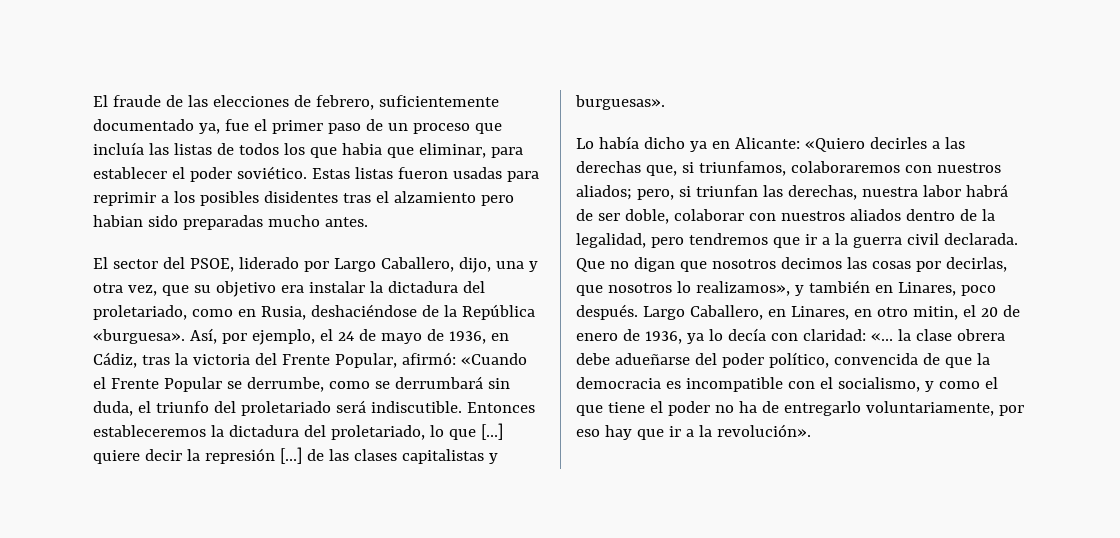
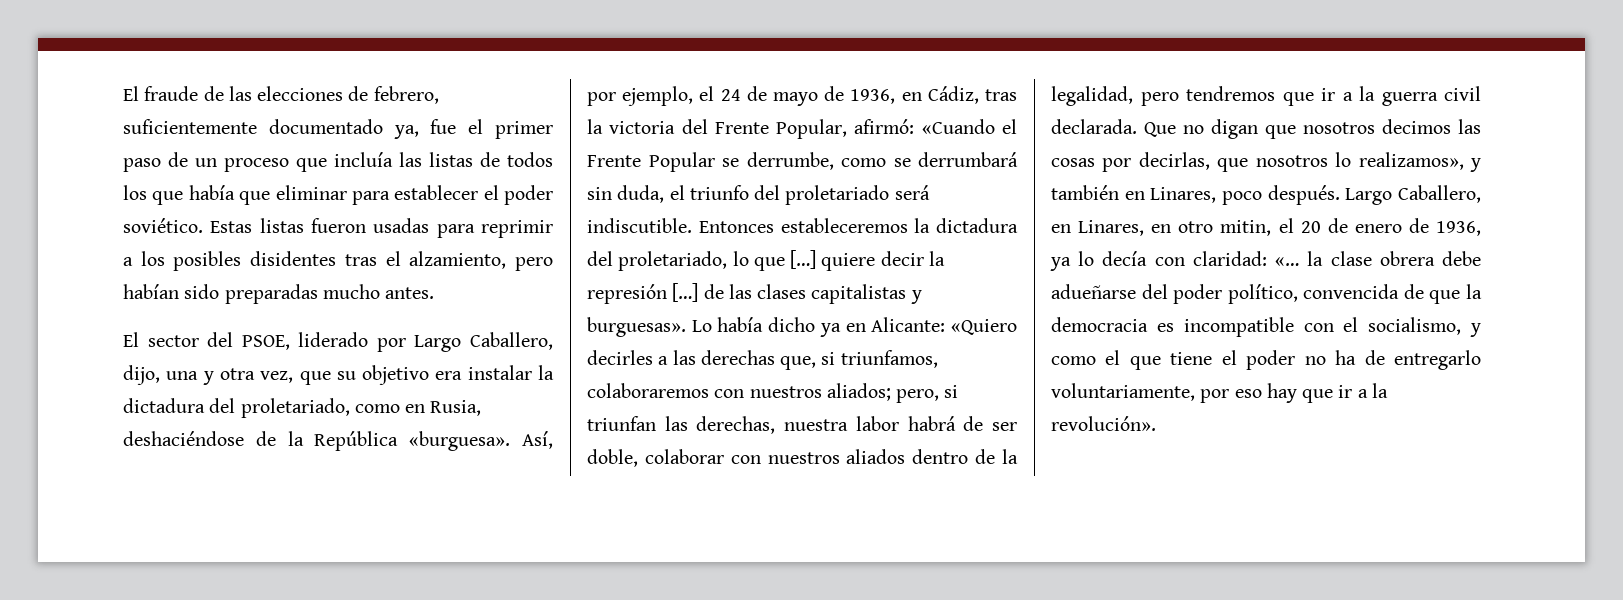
[341,143,486,158] habia que eliminar, -> [188,185,347,205] había que eliminar
[393,191,514,206] [93,215,143,227] alzamiento pero habian -> [409,251,553,271] [123,284,179,299] alzamiento, pero habían
(665, 102) // -> (686, 327) none

